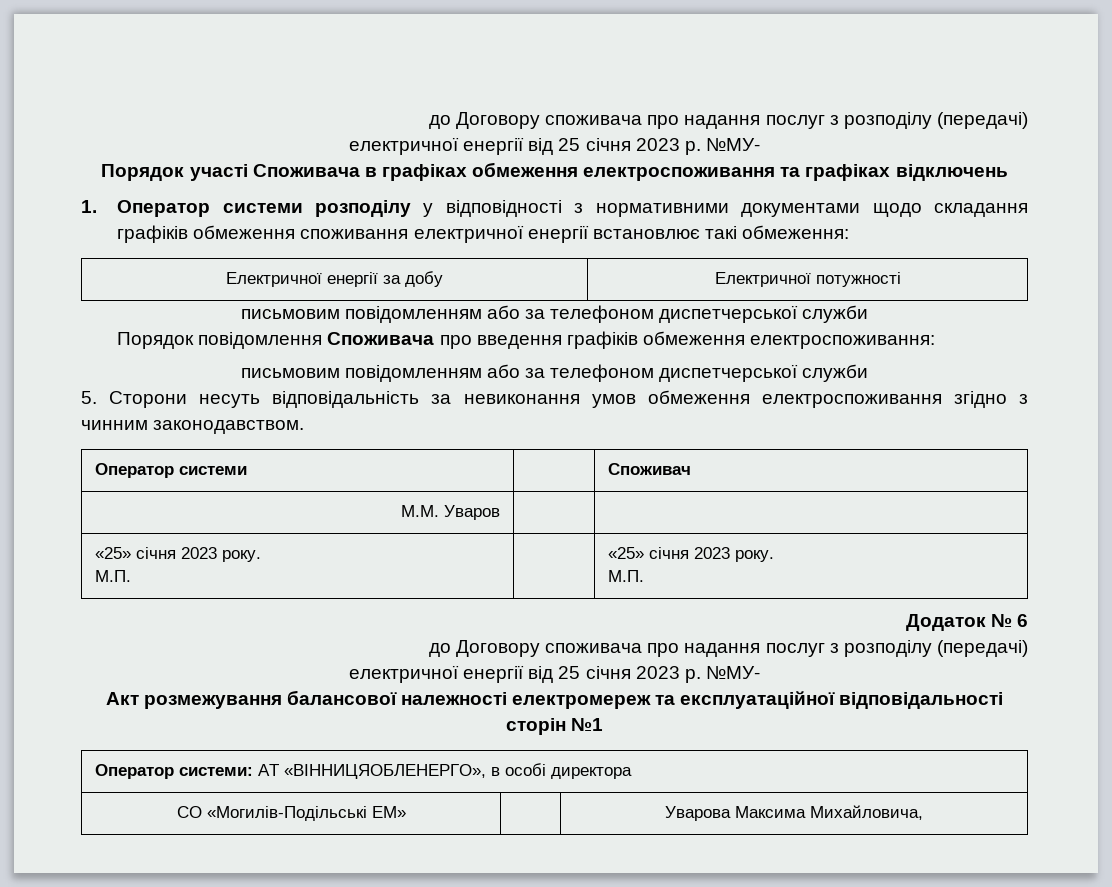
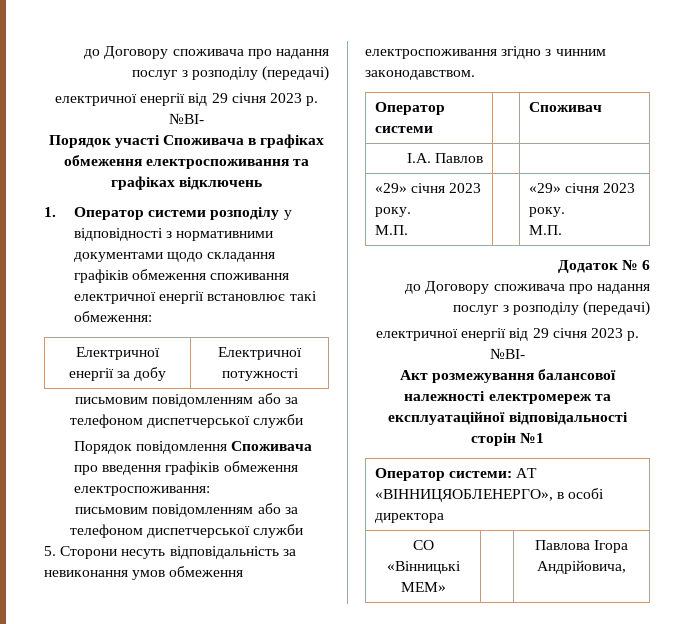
[558,138,760,155] 25 січня 2023 р. №МУ- -> [211,93,319,106] [169,113,204,124] 29 січня 2023 р. №ВІ-
[401,505,501,520] [94,547,131,559] М.М. Уваров | | // «25» -> [407,153,484,163] [374,183,407,193] І.А. Павлов | | // «29»
[607,547,644,559] «25» -> [528,183,561,193] «29»
[558,666,760,683] 25 січня 2023 р. №МУ- -> [532,328,640,341] [490,348,525,359] 29 січня 2023 р. №ВІ-
[206,806,406,821] [665,805,923,821] «Могилів-Подільські ЕМ» | | Уварова Максима Михайловича, -> [386,561,461,574] [400,582,446,592] [534,540,629,553] [537,560,626,574] «Вінницькі МЕМ» | | Павлова Ігора Андрійовича,

